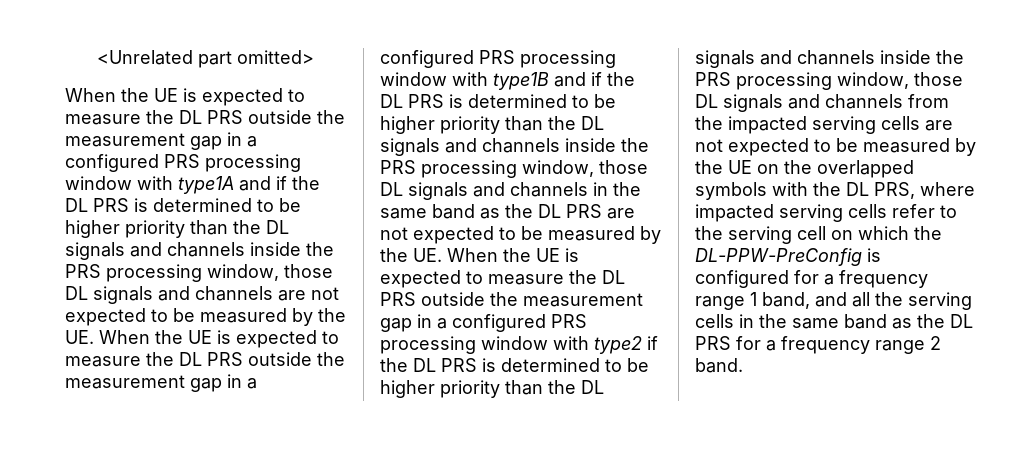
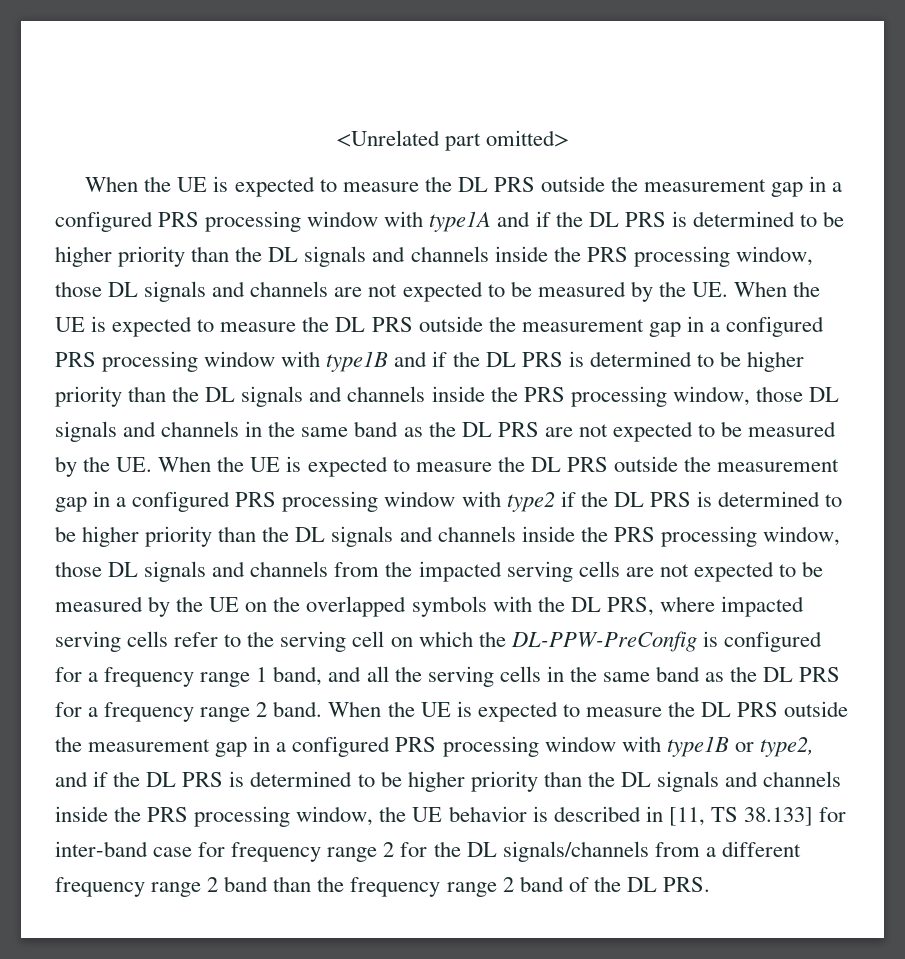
(743, 365) none -> [328,701,849,722] [55,736,814,757] [55,771,842,792] [55,806,847,827] [55,841,801,862] [55,876,710,897] When the UE is expected to measure the DL PRS outside the measurement gap in a configured PRS processing window with type1B or type2, and if the DL PRS is determined to be higher priority than the DL signals and channels inside the PRS processing window, the UE behavior is described in [11, TS 38.133] for inter-band case for frequency range 2 for the DL signals/channels from a different frequency range 2 band than the frequency range 2 band of the DL PRS.

